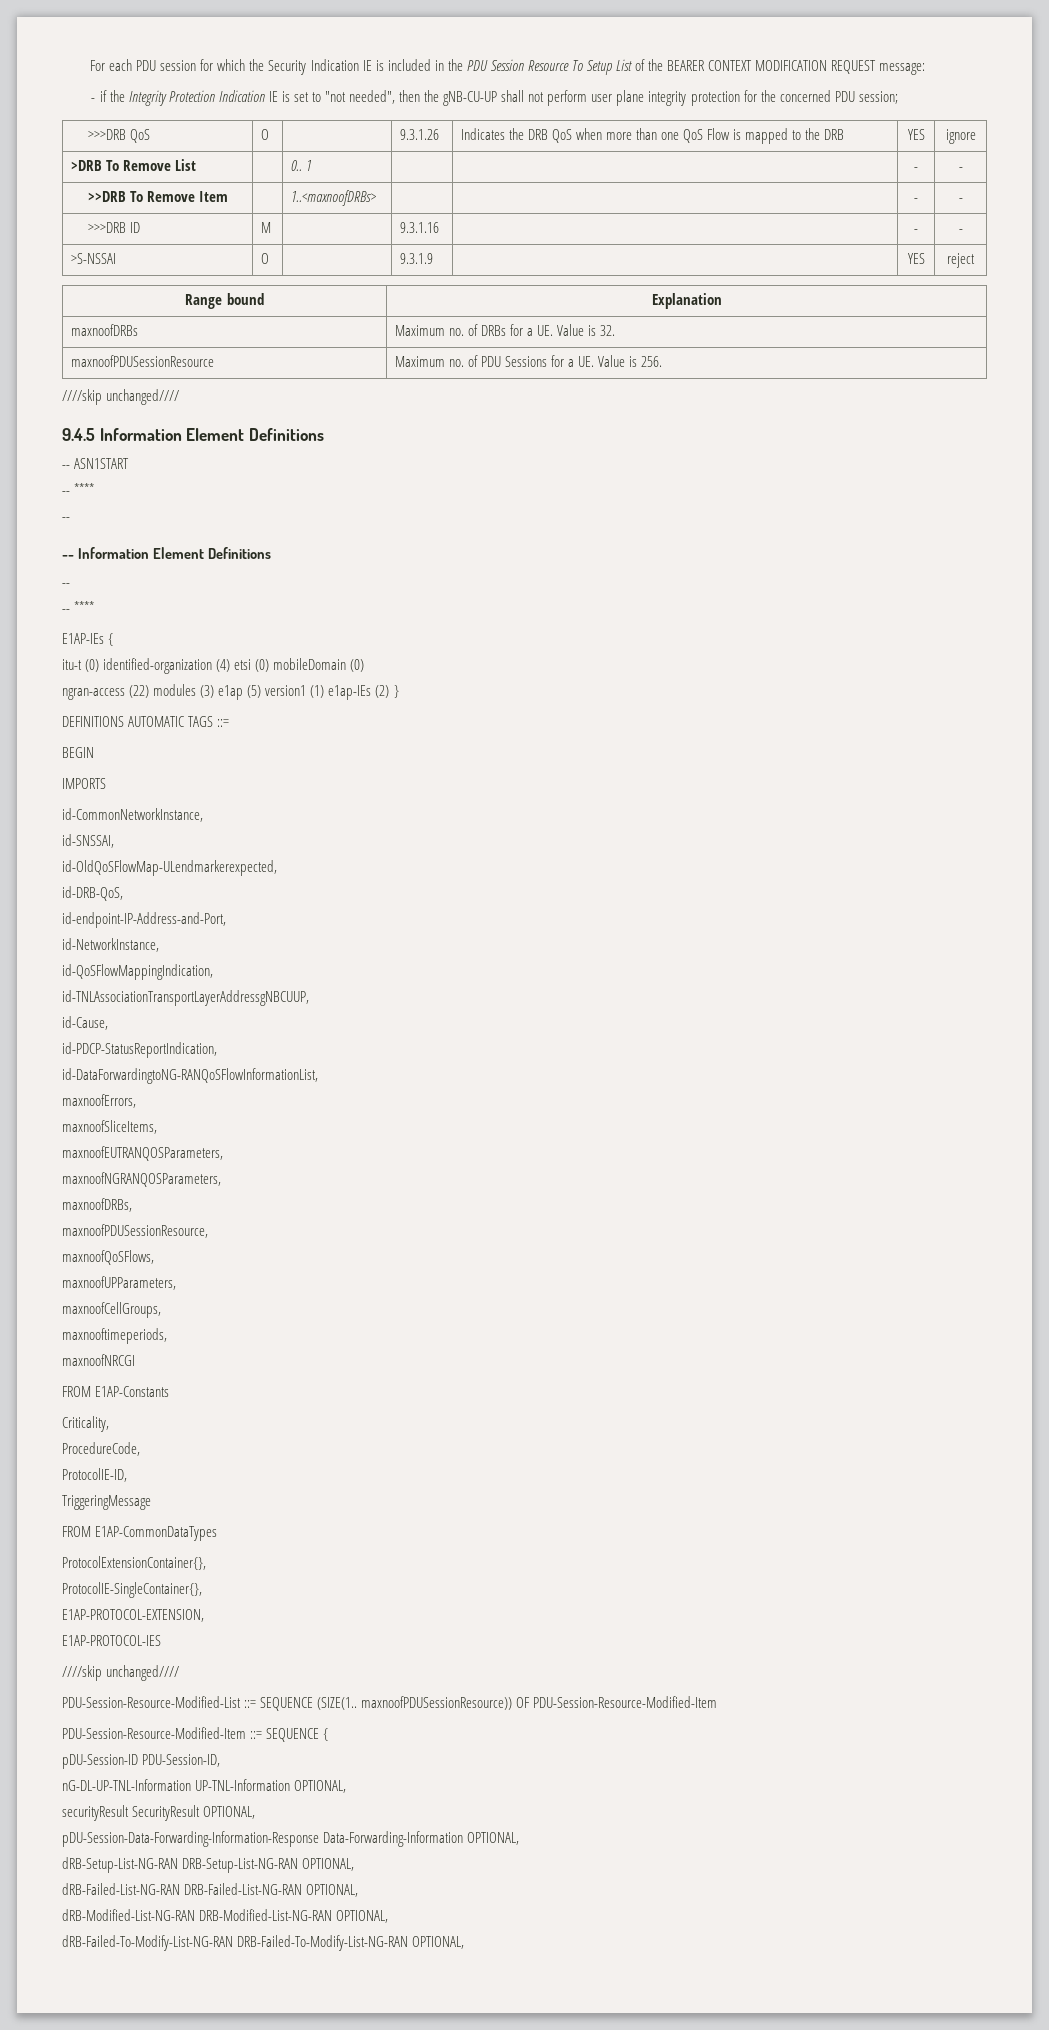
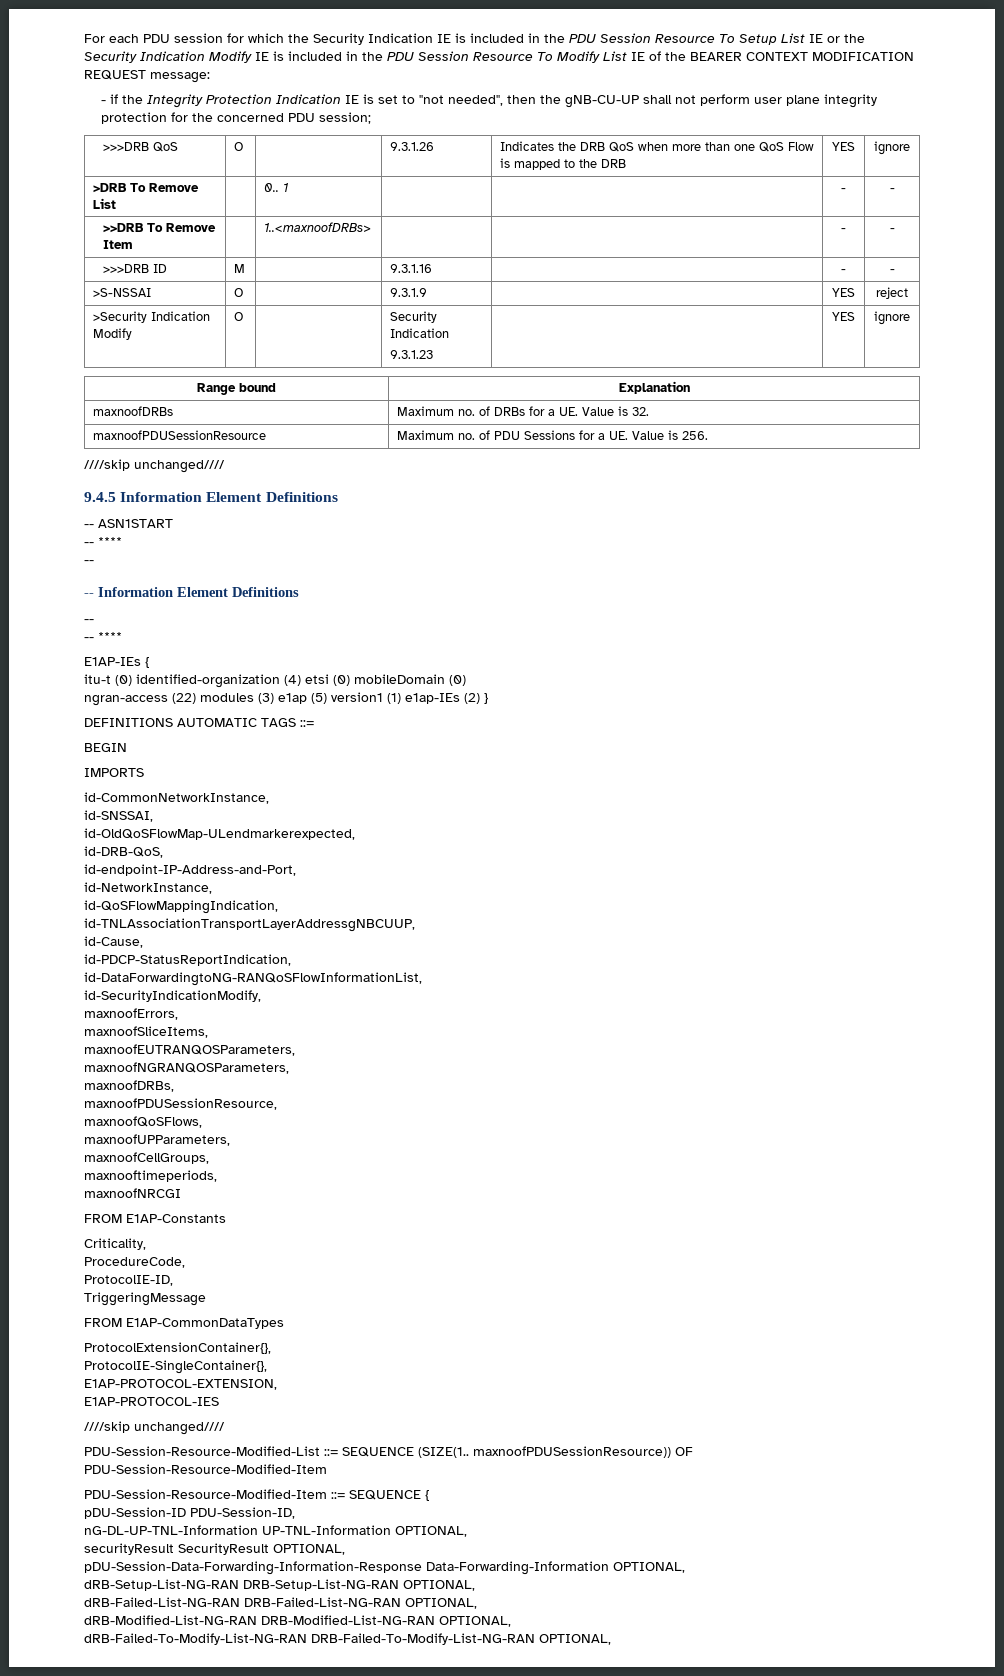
(633, 65) none -> [809,34,865,43] [84,51,645,63] IE or the Security Indication Modify IE is included in the PDU Session Resource To Modify List IE
(975, 260) none -> [92,311,210,323] [92,328,132,340] [233,312,243,321] [389,311,437,323] [389,328,449,338] [389,350,433,359] [832,312,855,321] [874,311,910,325] // >Security Indication Modify | O | | Security Indication // 9.3.1.23 | | YES | ignore
(318, 1076) none -> [84,990,261,1002] // id-SecurityIndicationModify,

